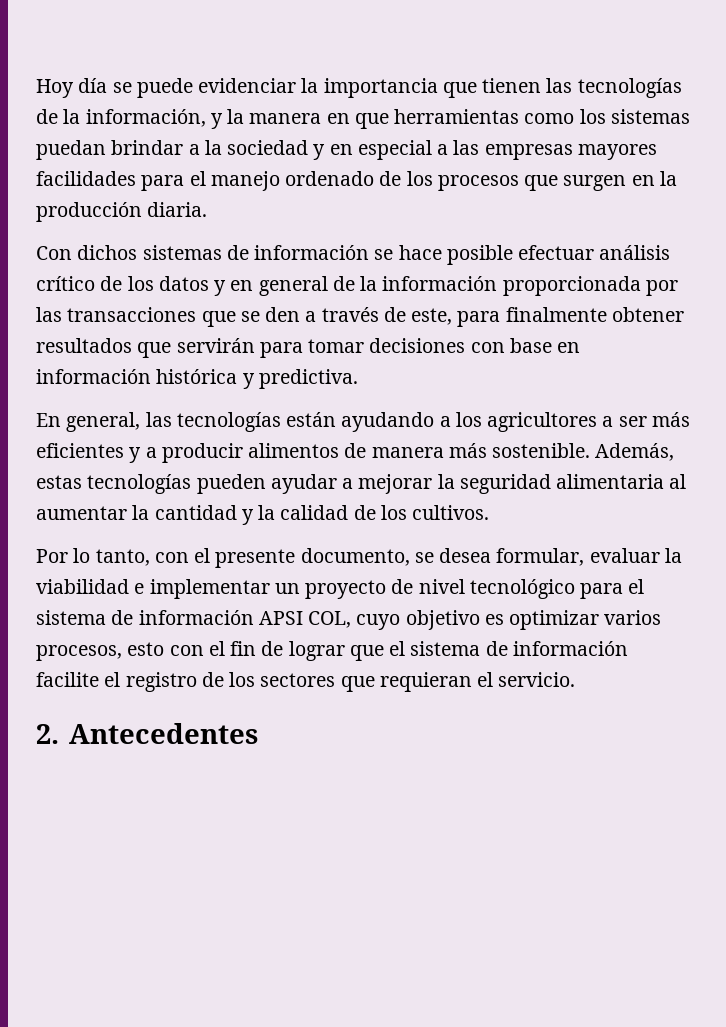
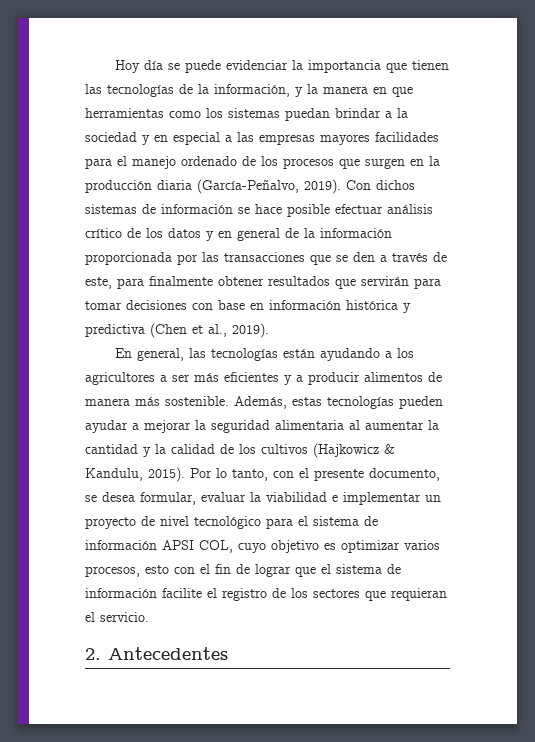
[147,202,208,217] diaria. // -> [157,179,341,194] diaria (García-Peñalvo, 2019).
[258,369,358,389] predictiva. -> [85,323,269,338] predictiva (Chen et al., 2019).
[412,505,490,520] cultivos. // -> [261,443,395,458] [85,467,185,482] cultivos (Hajkowicz & Kandulu, 2015).

